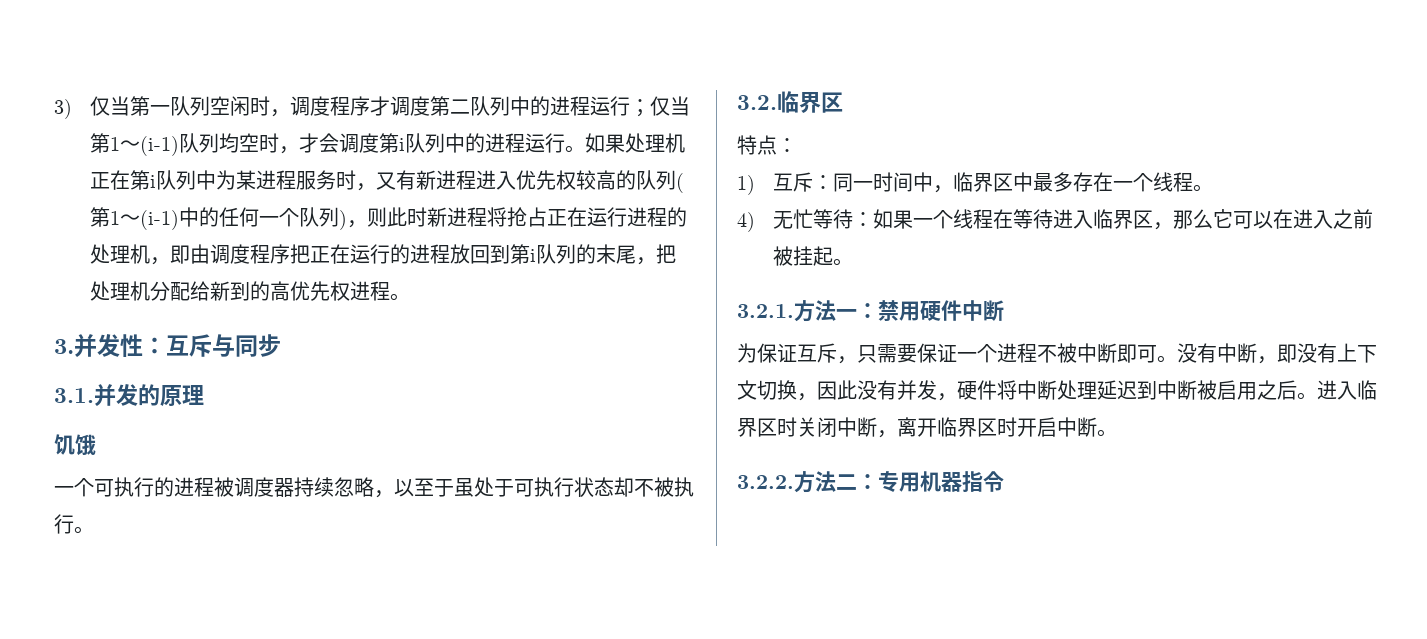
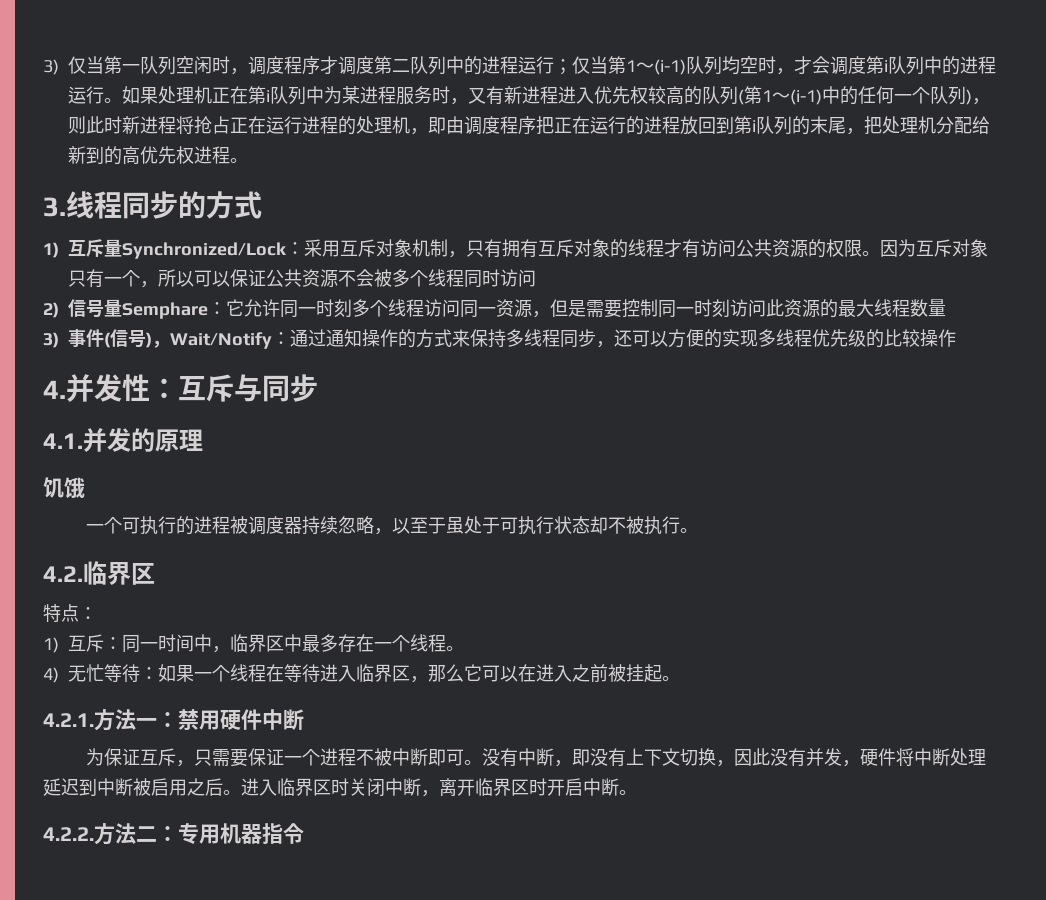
(74, 346) none -> [66,191,262,219] [43,239,988,259] [68,269,536,288] [43,299,946,319] [43,329,956,349] [43,380,66,399] 线程同步的方式 // 1)互斥量Synchronized/Lock：采用互斥对象机制，只有拥有互斥对象的线程才有访问公共资源的权限。因为互斥对象只有一个，所以可以保证公共资源不会被多个线程同时访问 // 2)信号量Semphare：它允许同一时刻多个线程访问同一资源，但是需要控制同一时刻访问此资源的最大线程数量 // 3)事件(信号)，Wait/Notify：通过通知操作的方式来保持多线程同步，还可以方便的实现多线程优先级的比较操作 // 4.
[54,388,94,403] 3.1. -> [43,433,83,449] 4.1.
[737,95,777,110] 3.2. -> [43,566,83,582] 4.2.
[737,304,794,318] 3.2.1. -> [43,713,94,727] 4.2.1.
[737,475,794,489] 3.2.2. -> [43,827,94,841] 4.2.2.

